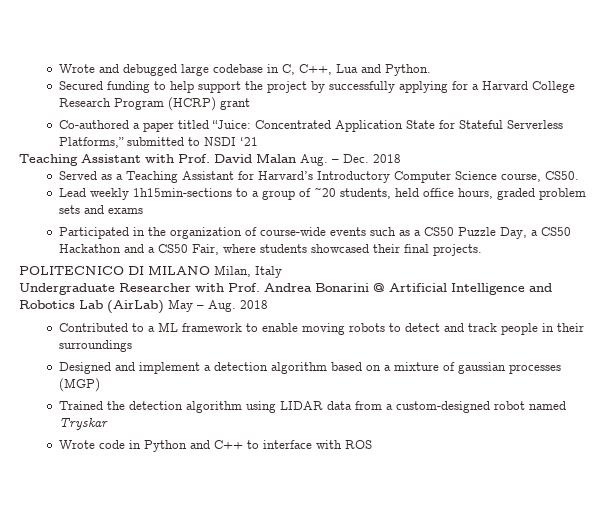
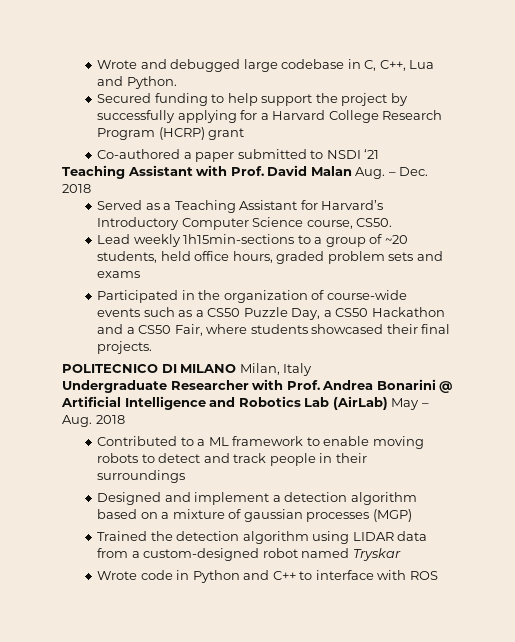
[177,120,563,132] [58,137,124,148] titled “Juice: Concentrated Application State for Stateful Serverless Platforms,” -> (235, 157) none

